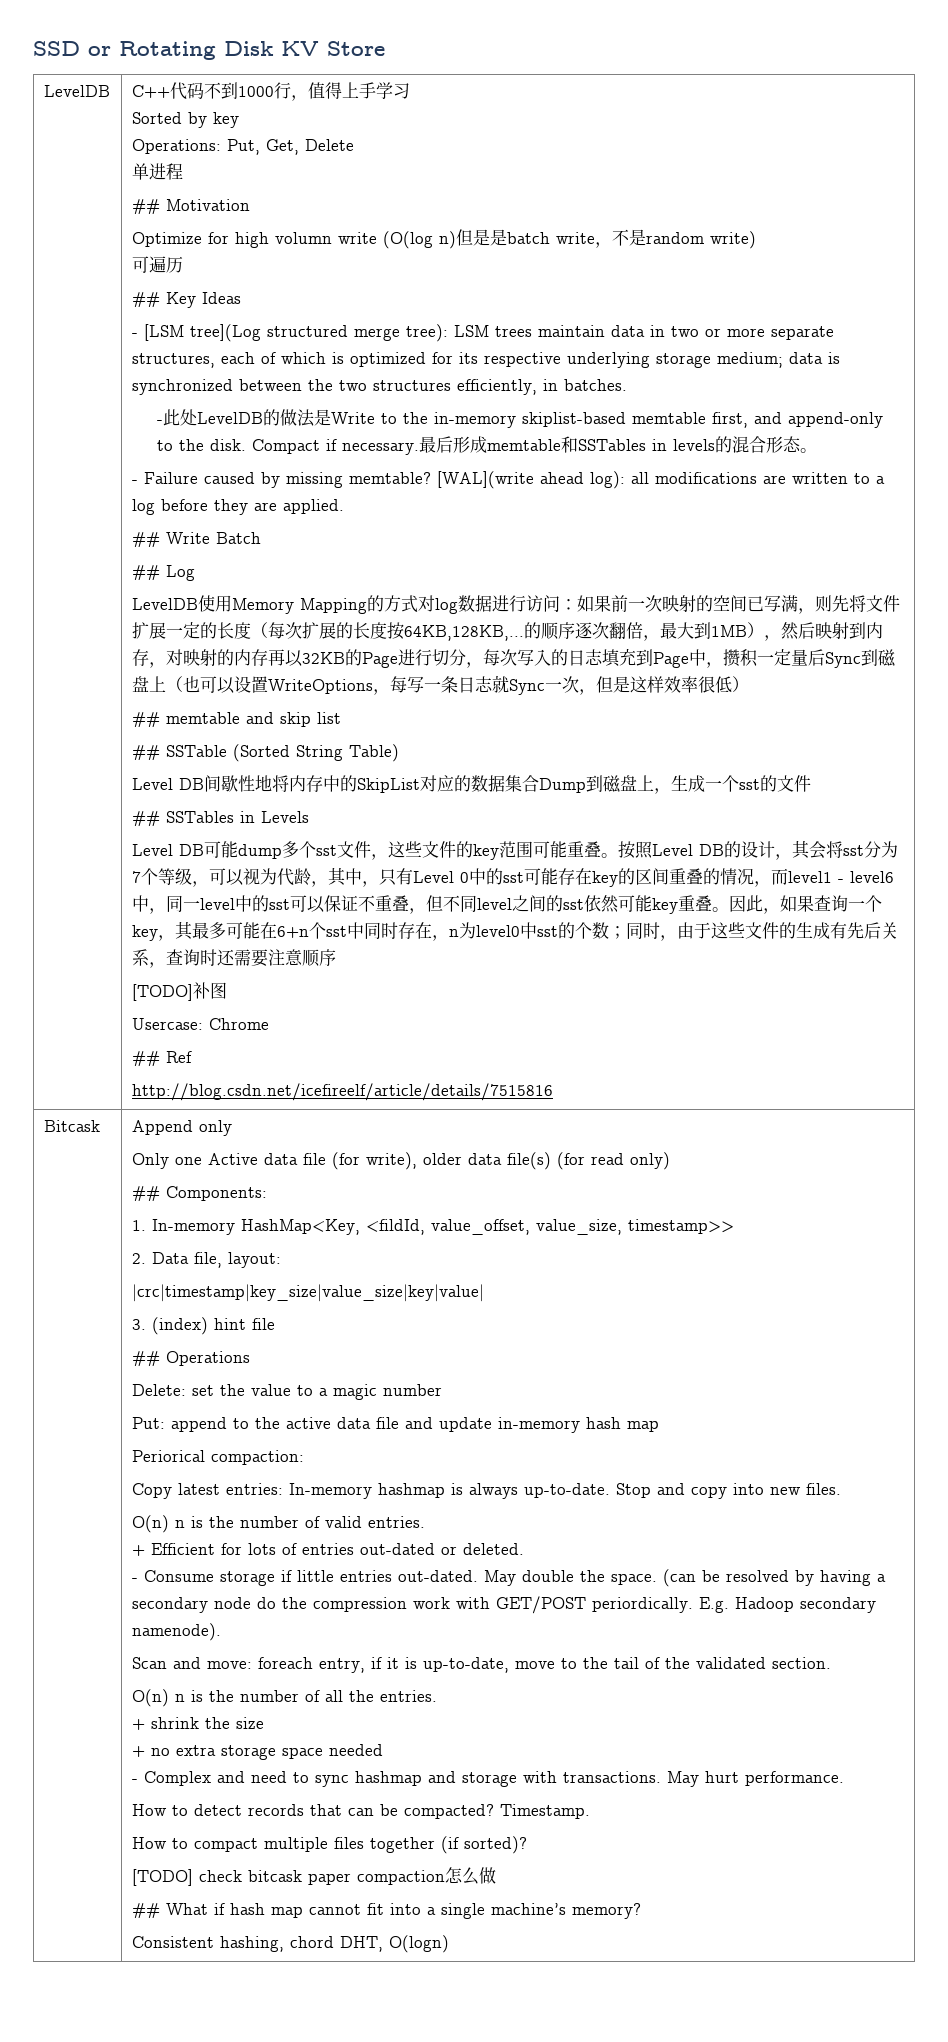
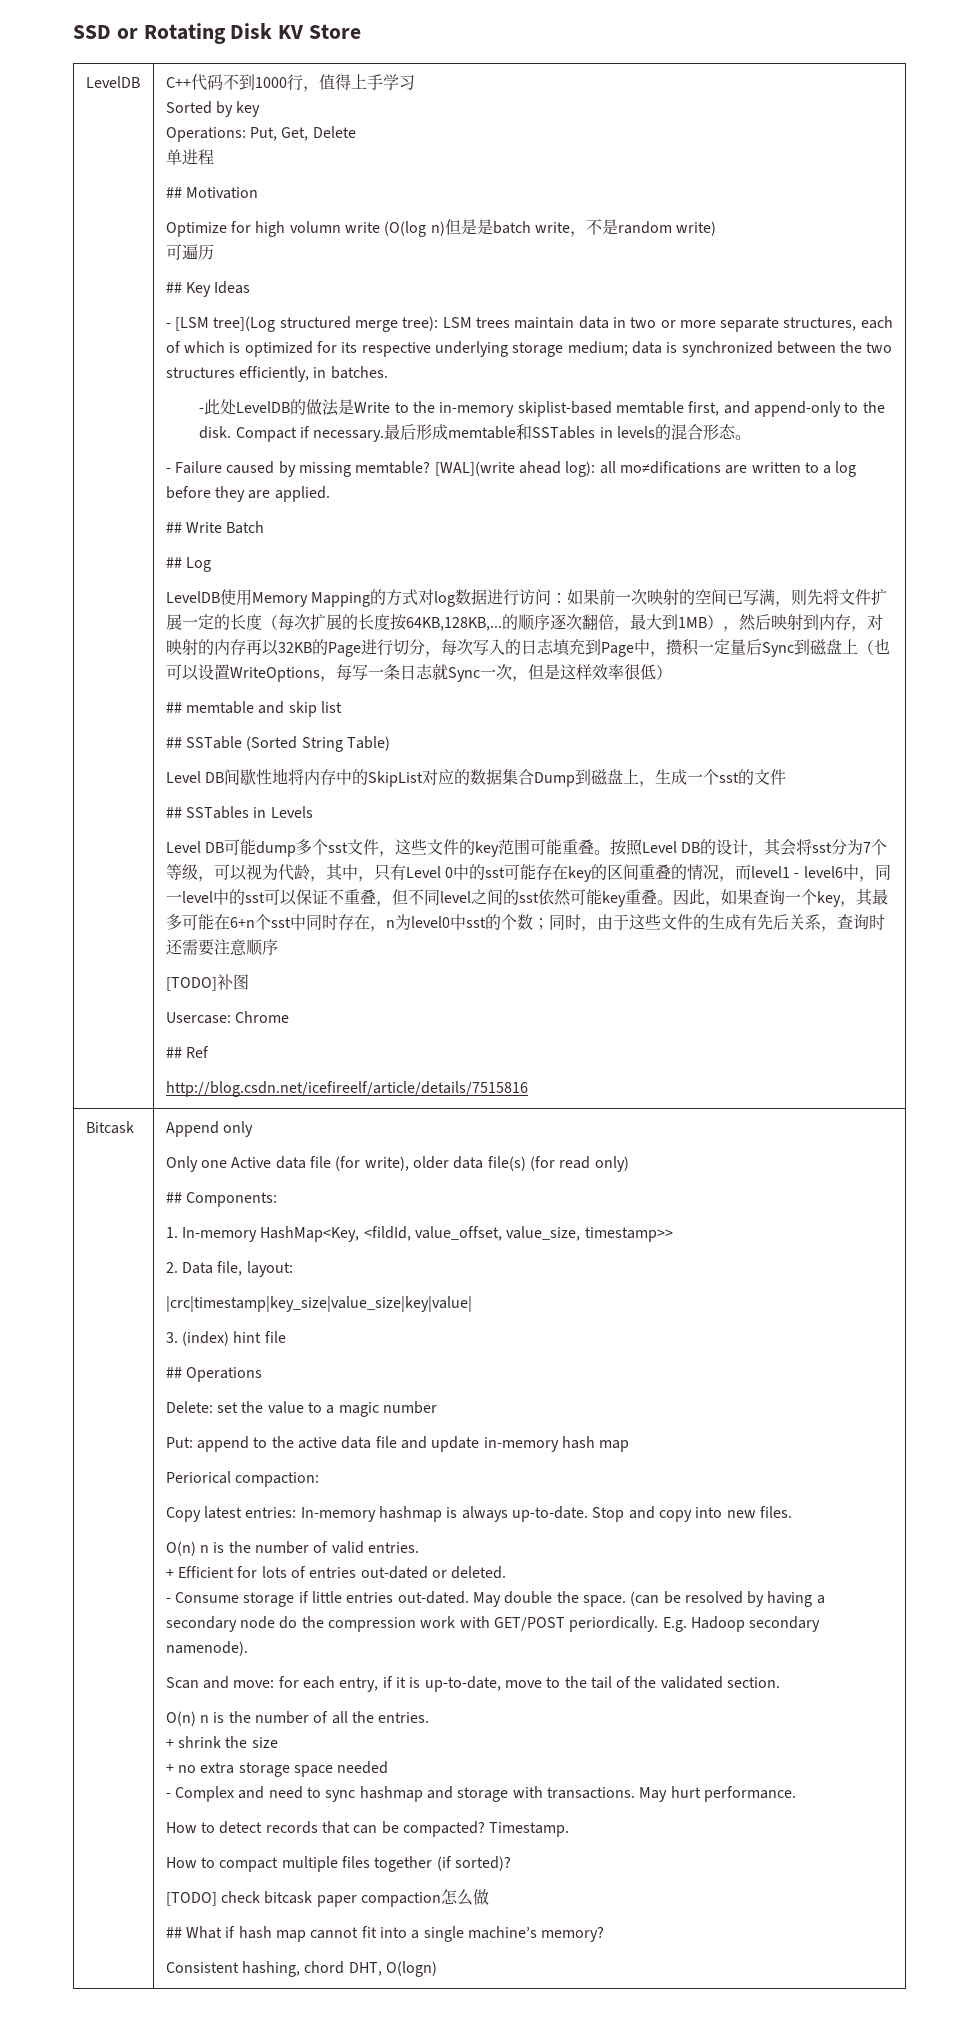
[654,472,757,484] modifications -> [619,461,721,474] mo≠difications
[257,1657,313,1669] foreach -> [278,1676,335,1689] for each

